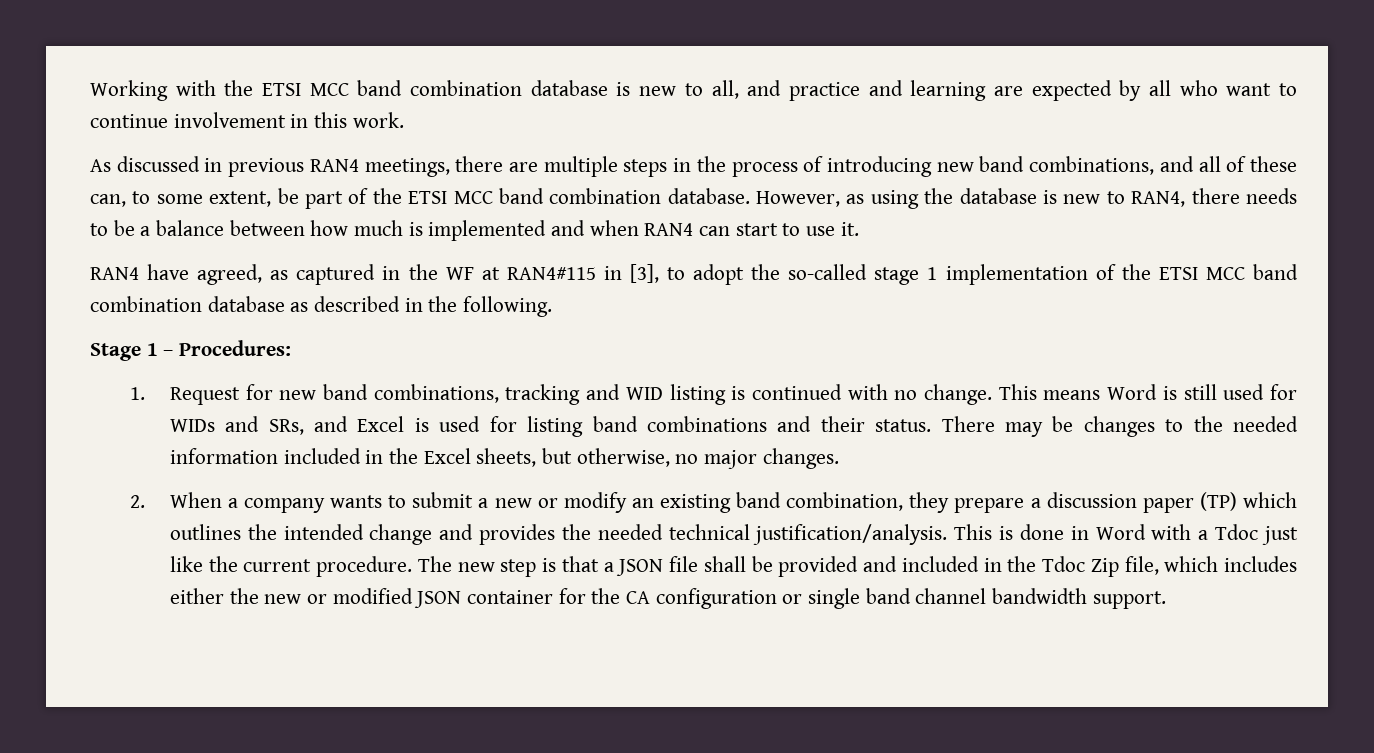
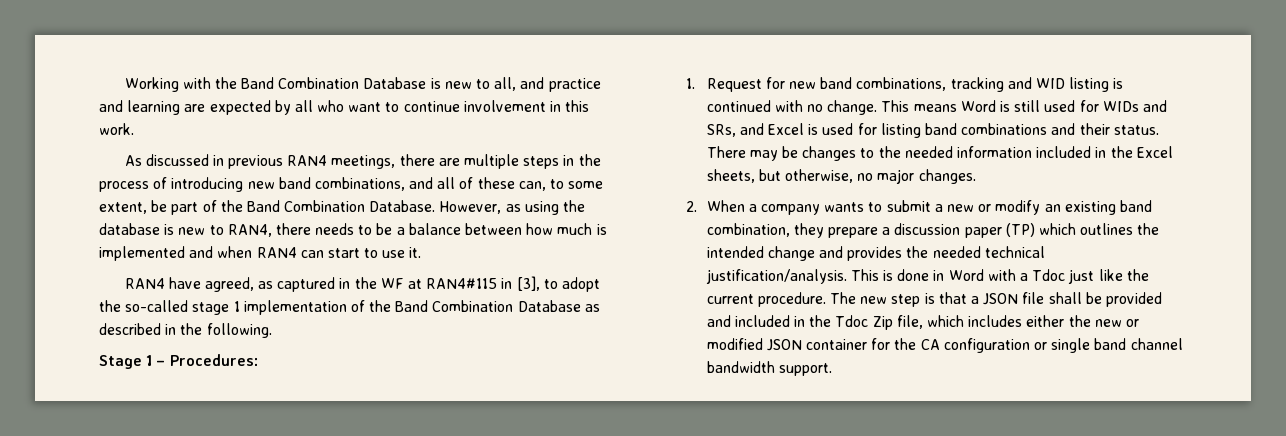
[262,80,608,96] ETSI MCC band combination database -> [241,77,427,89] Band Combination Database
[408,188,750,204] ETSI MCC band combination database. -> [246,200,436,212] Band Combination Database.
[1158,264,1299,280] [90,296,285,312] ETSI MCC band combination database -> [395,300,581,312] Band Combination Database

